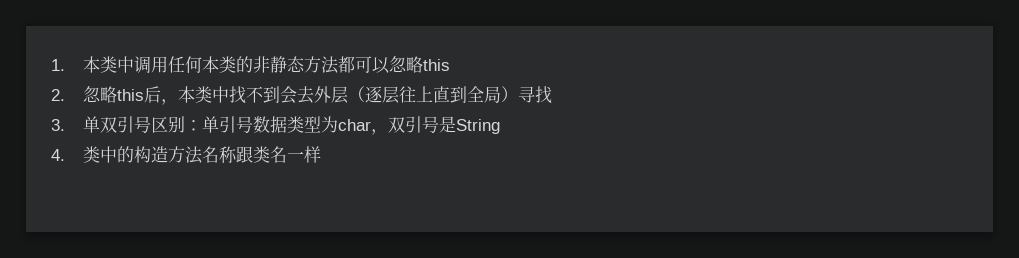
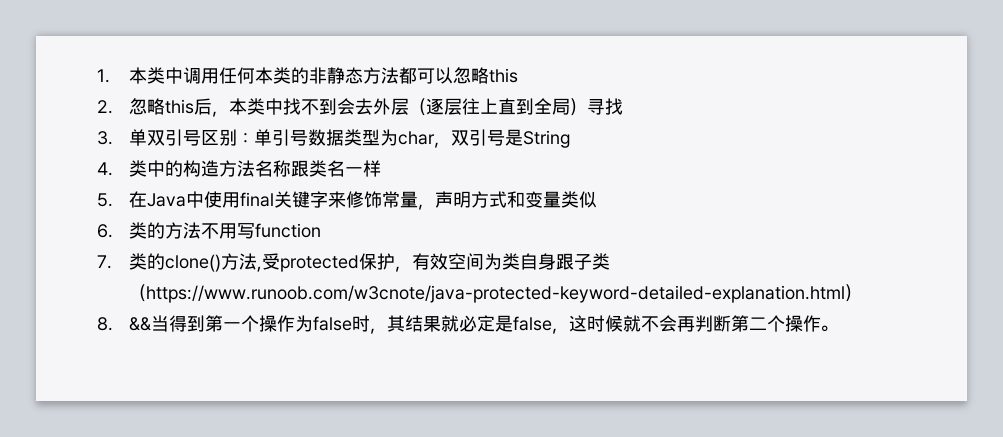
(321, 154) none -> [97,191,598,210] [97,222,322,239] [97,253,611,272] [129,284,863,303] [97,315,839,334] // 5.在Java中使用final关键字来修饰常量，声明方式和变量类似 // 6.类的方法不用写function // 7.类的clone()方法,受protected保护，有效空间为类自身跟子类（https://www.runoob.com/w3cnote/java-protected-keyword-detailed-explanation.html） // 8. &&当得到第一个操作为false时，其结果就必定是false，这时候就不会再判断第二个操作。

